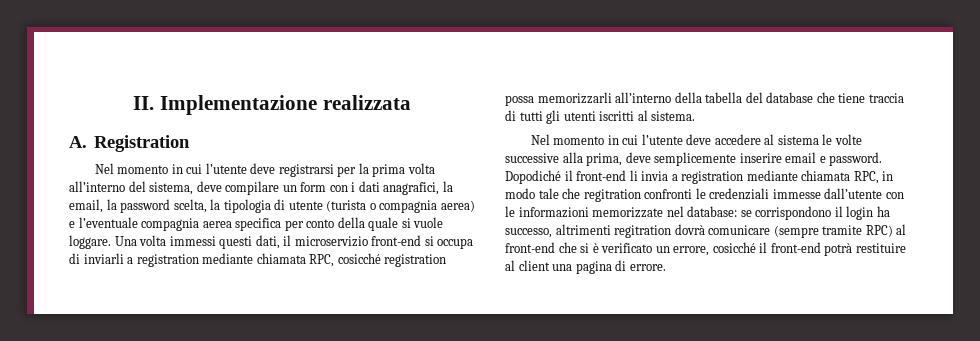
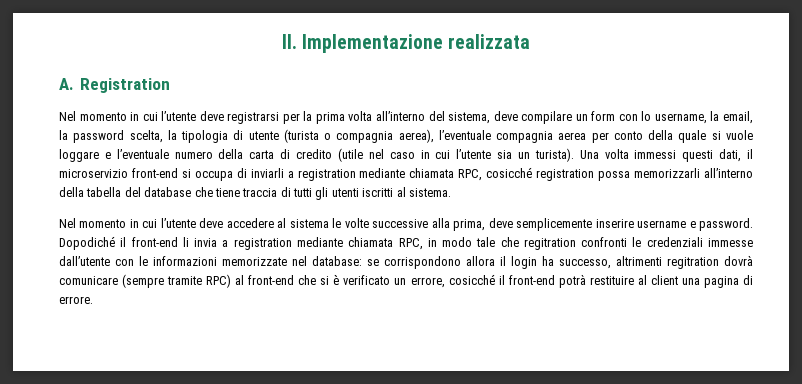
[351,181,440,195] i dati anagrafici, -> [641,111,707,124] lo username,
[440,200,475,212] [69,221,75,228] aerea) e -> [398,129,434,143] aerea),
[235,218,282,231] specifica -> (587, 136) none
[69,235,111,249] loggare. -> [59,148,574,162] loggare e l’eventuale numero della carta di credito (utile nel caso in cui l’utente sia un turista).
[785,152,817,163] email -> [637,220,687,228] username
(832, 213) none -> [466,256,495,266] allora

